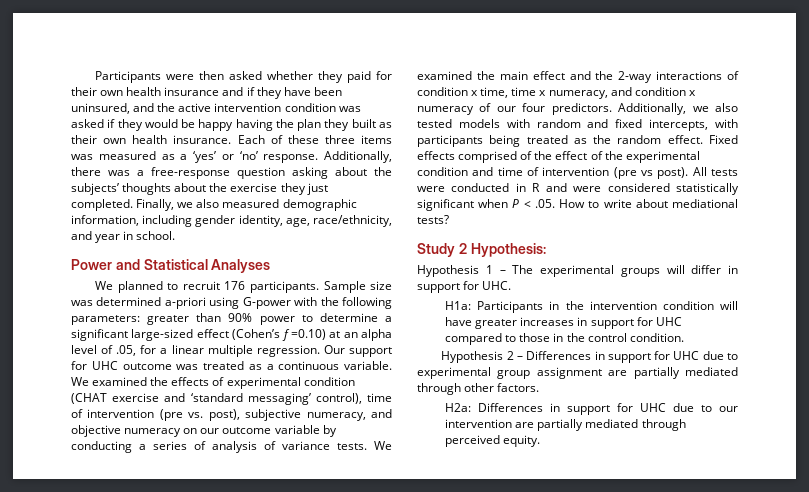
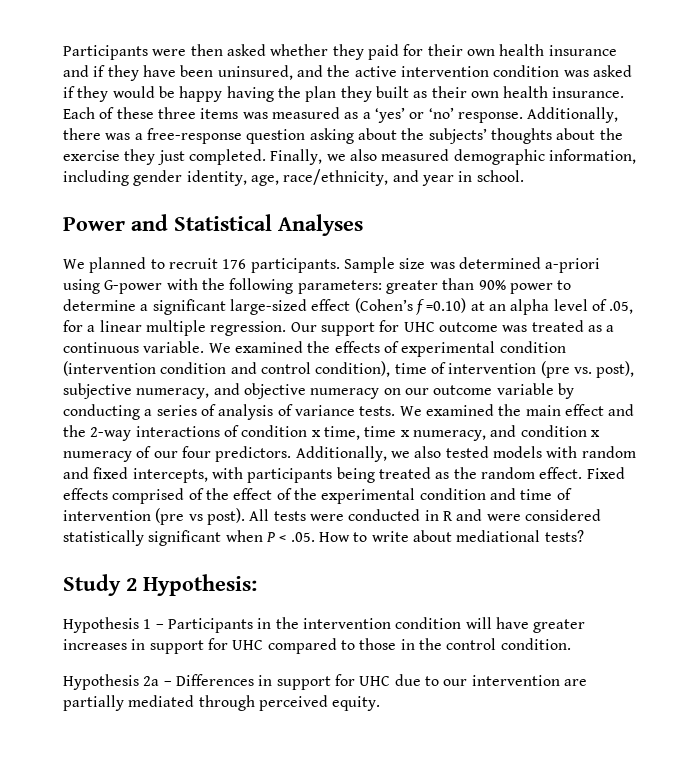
[71,393,362,405] (CHAT exercise and ‘standard messaging’ control), -> [63,361,391,377] (intervention condition and control condition),
[512,265,738,277] [417,281,512,293] [445,301,472,310] The experimental groups will differ in support for UHC. // H1a: -> (164, 626) none
[506,351,514,360] 2 -> [143,676,160,686] 2a
[417,367,738,379] [417,383,540,395] [445,403,713,415] experimental group assignment are partially mediated through other factors. // H2a: Differences in support for UHC due to -> (439, 681) none

